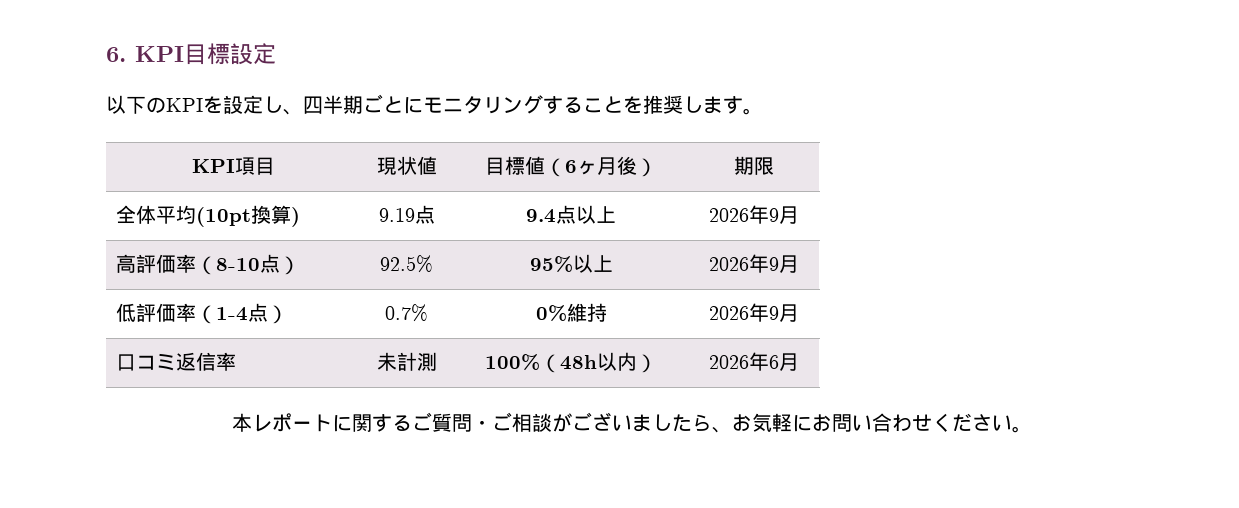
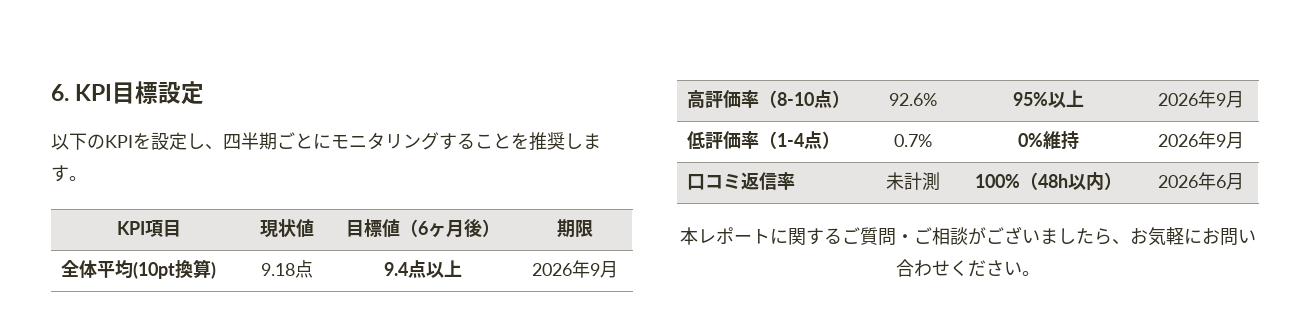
[378,208,415,222] 9.19 -> [261,263,295,276] 9.18
[380,255,433,273] 92.5% -> [889,93,937,106] 92.6%

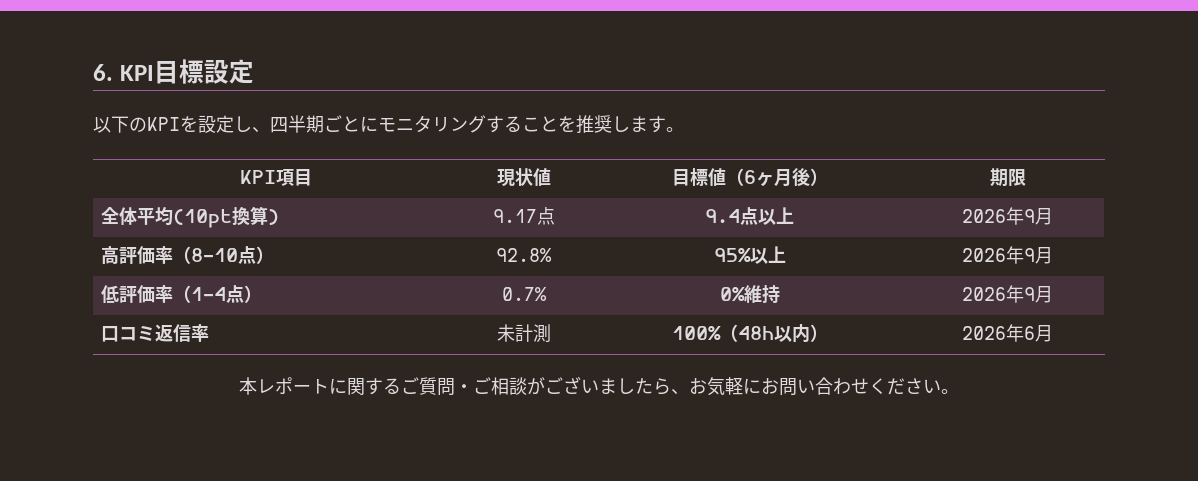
[261,263,295,276] 9.18 -> [492,209,537,223] 9.17
[889,93,937,106] 92.6% -> [496,248,552,262] 92.8%

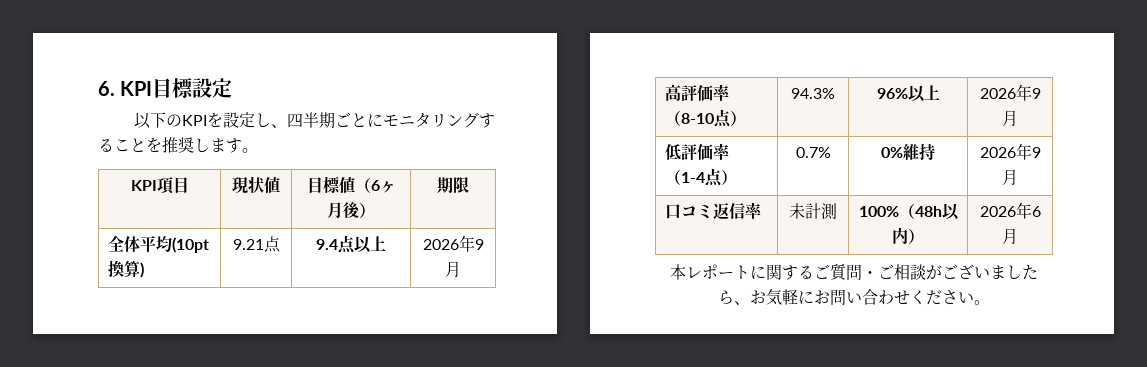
[492,209,537,223] 9.17 -> [232,239,264,250] 9.21
[496,248,552,262] [713,248,751,262] 92.8% | 95% -> [791,88,835,99] [876,88,908,99] 94.3% | 96%

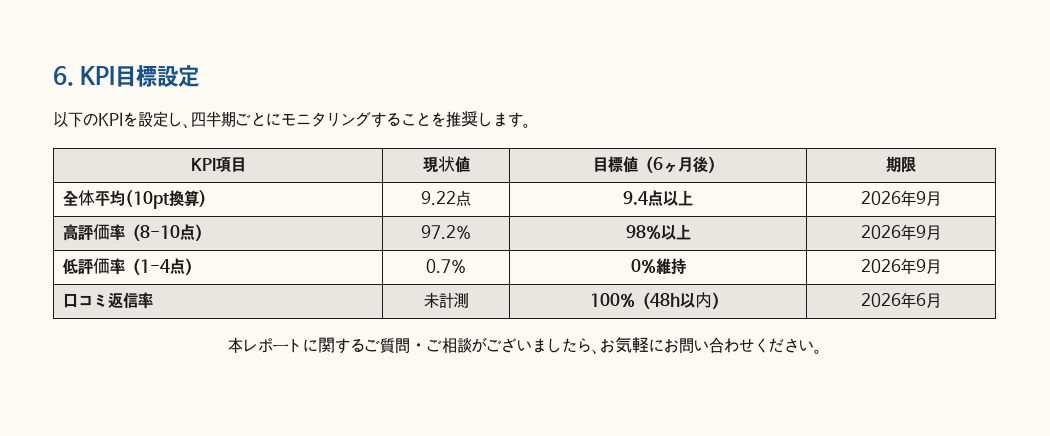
[232,239,264,250] 9.21 -> [421,191,456,205] 9.22
[791,88,835,99] [876,88,908,99] 94.3% | 96% -> [421,225,471,239] [625,225,661,239] 97.2% | 98%

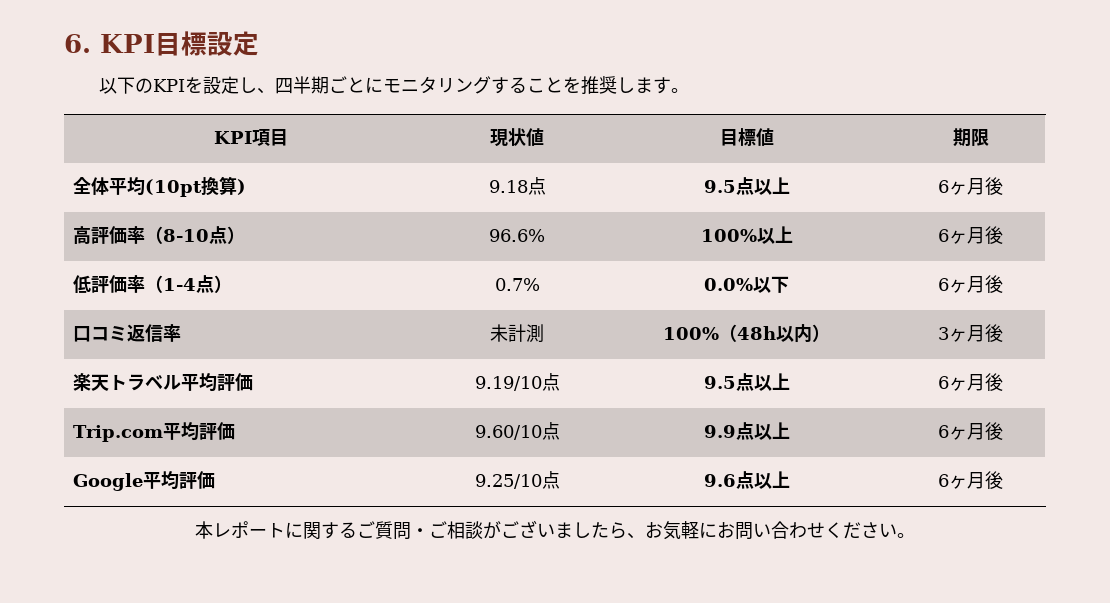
[638,156,723,173] （6ヶ月後） -> (774, 137) none
[421,190,471,206] [623,190,693,206] [861,190,941,207] 9.22点 | 9.4点以上 | 2026年9月 -> [488,177,546,195] [703,177,790,195] [938,177,1003,195] 9.18点 | 9.5点以上 | 6ヶ月後
[421,225,471,239] [625,224,691,240] [861,224,941,241] 97.2% | 98%以上 | 2026年9月 -> [488,229,545,242] [700,226,793,244] [938,226,1003,244] 96.6% | 100%以上 | 6ヶ月後
[630,258,686,275] [861,258,941,275] 0%維持 | 2026年9月 -> [704,276,789,293] [938,275,1003,293] 0.0%以下 | 6ヶ月後
[861,292,941,309] 2026年6月 -> [938,324,1003,342] [72,373,253,392] [474,373,560,391] [703,373,790,391] [938,373,1003,391] [72,422,235,442] [474,422,560,440] [703,422,790,440] [938,422,1003,440] [72,471,215,491] [474,471,560,489] [703,471,790,489] [938,471,1003,489] 3ヶ月後 // 楽天トラベル平均評価 | 9.19/10点 | 9.5点以上 | 6ヶ月後 // Trip.com平均評価 | 9.60/10点 | 9.9点以上 | 6ヶ月後 // Google平均評価 | 9.25/10点 | 9.6点以上 | 6ヶ月後

